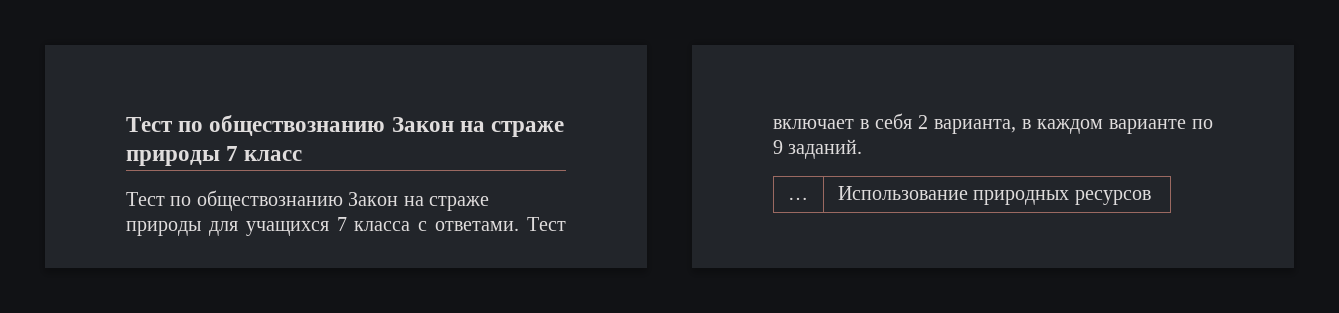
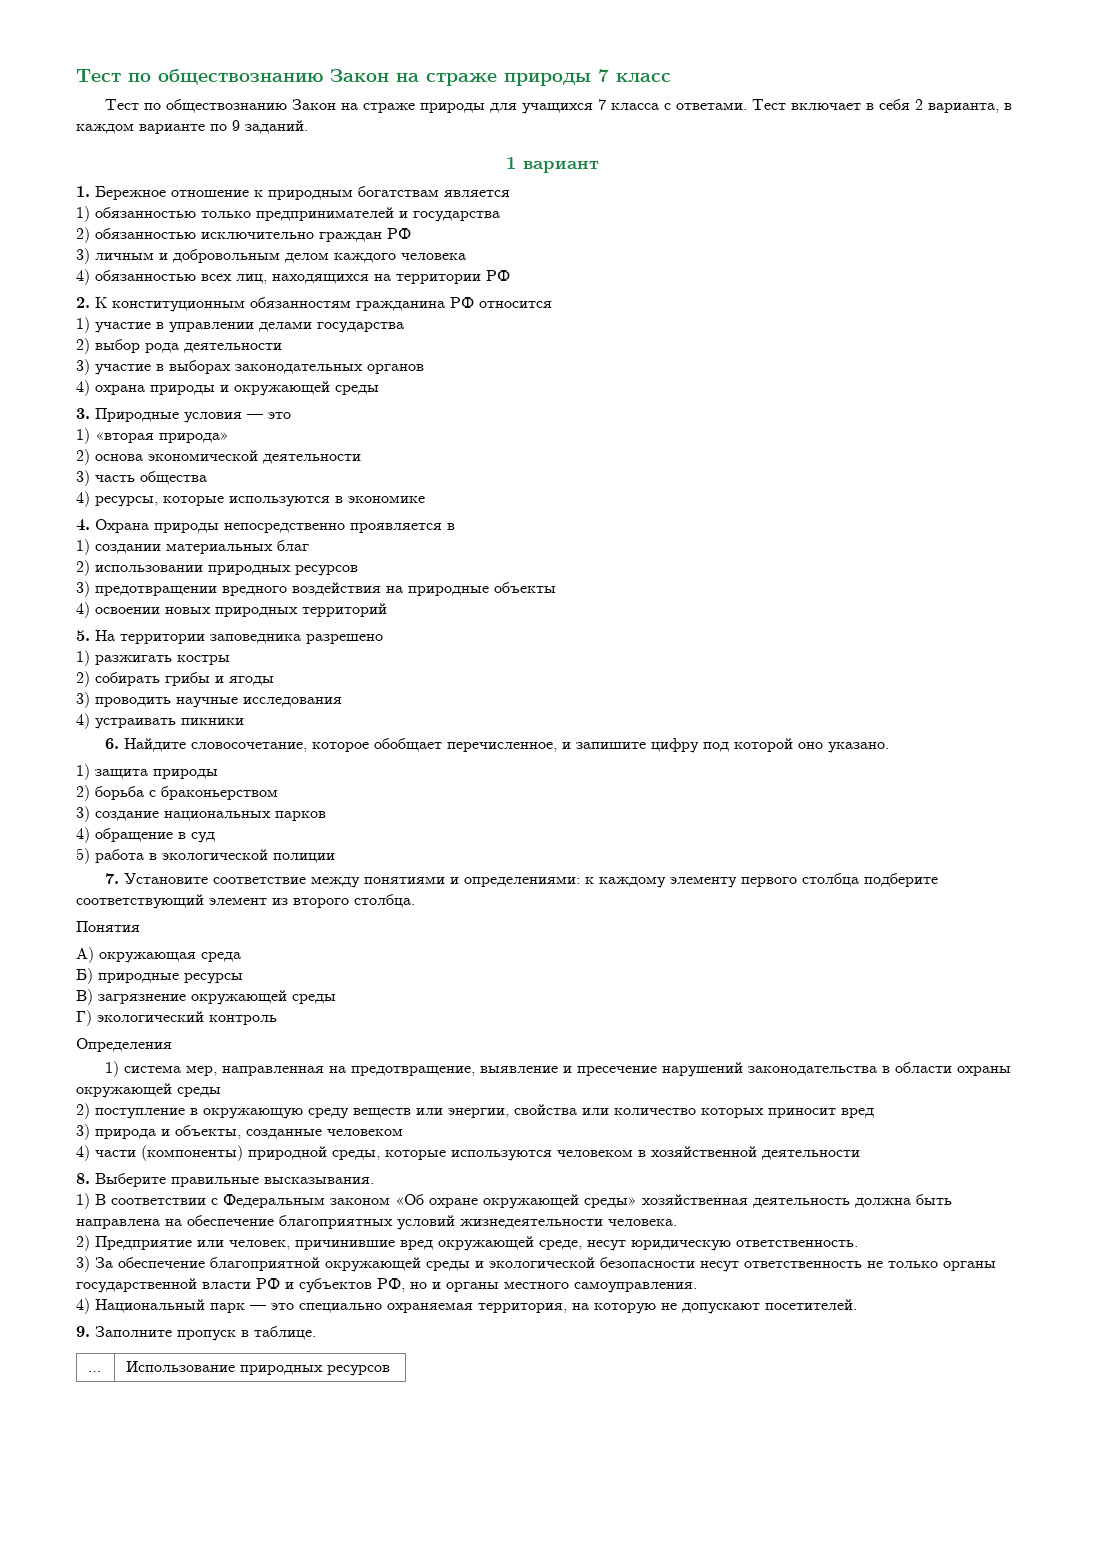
(863, 149) none -> [506,157,599,173] [76,186,510,200] [76,206,500,222] [76,227,411,243] [76,248,466,264] [76,269,510,285] [76,297,552,312] [76,317,404,333] [76,338,282,354] [76,359,424,375] [76,380,379,396] [76,408,291,423] [76,428,229,444] [76,449,361,465] [76,470,207,486] [76,491,425,507] [76,519,455,533] [76,539,309,555] [76,560,358,576] [76,581,556,597] [76,602,387,618] [76,630,383,644] [76,650,230,666] [76,671,274,687] [76,692,342,708] [76,713,244,729] [104,738,889,753] [76,764,218,780] [76,785,278,801] [76,806,326,822] [76,827,215,843] [76,848,335,864] [104,873,938,888] [76,894,415,909] [76,921,140,932] [76,947,241,963] [76,968,243,984] [76,989,336,1005] [76,1010,277,1026] [76,1038,172,1052] [104,1061,1011,1077] [76,1083,221,1098] [76,1103,874,1119] [76,1124,403,1140] [76,1145,860,1161] [76,1173,374,1187] [76,1193,952,1209] [76,1215,677,1230] [76,1235,858,1251] [76,1256,996,1272] [76,1278,697,1293] [76,1298,857,1314] [76,1326,316,1341] // 1 вариант // 1. Бережное отношение к природным богатствам является // 1) обязанностью только предпринимателей и государства // 2) обязанностью исключительно граждан РФ // 3) личным и добровольным делом каждого человека // 4) обязанностью всех лиц, находящихся на территории РФ // 2. К конституционным обязанностям гражданина РФ относится // 1) участие в управлении делами государства // 2) выбор рода деятельности // 3) участие в выборах законодательных органов // 4) охрана природы и окружающей среды // 3. Природные условия — это // 1) «вторая природа» // 2) основа экономической деятельности // 3) часть общества // 4) ресурсы, которые используются в экономике // 4. Охрана природы непосредственно проявляется в // 1) создании материальных благ // 2) использовании природных ресурсов // 3) предотвращении вредного воздействия на природные объекты // 4) освоении новых природных территорий // 5. На территории заповедника разрешено // 1) разжигать костры // 2) собирать грибы и ягоды // 3) проводить научные исследования // 4) устраивать пикники // 6. Найдите словосочетание, которое обобщает перечисленное, и запишите цифру под которой оно указано. // 1) защита природы // 2) борьба с браконьерством // 3) создание национальных парков // 4) обращение в суд // 5) работа в экологической полиции // 7. Установите соответствие между понятиями и определениями: к каждому элементу первого столбца подберите соответствующий элемент из второго столбца. // Понятия // А) окружающая среда // Б) природные ресурсы // В) загрязнение окружающей среды // Г) экологический контроль // Определения // 1) система мер, направленная на предотвращение, выявление и пресечение нарушений законодательства в области охраны окружающей среды // 2) поступление в окружающую среду веществ или энергии, свойства или количество которых приносит вред // 3) природа и объекты, созданные человеком // 4) части (компоненты) природной среды, которые используются человеком в хозяйственной деятельности // 8. Выберите правильные высказывания. // 1) В соответствии с Федеральным законом «Об охране окружающей среды» хозяйственная деятельность должна быть направлена на обеспечение благоприятных условий жизнедеятельности человека. // 2) Предприятие или человек, причинившие вред окружающей среде, несут юридическую ответственность. // 3) За обеспечение благоприятной окружающей среды и экологической безопасности несут ответственность не только органы государственной власти РФ и субъектов РФ, но и органы местного самоуправления. // 4) Национальный парк — это специально охраняемая территория, на которую не допускают посетителей. // 9. Заполните пропуск в таблице.

